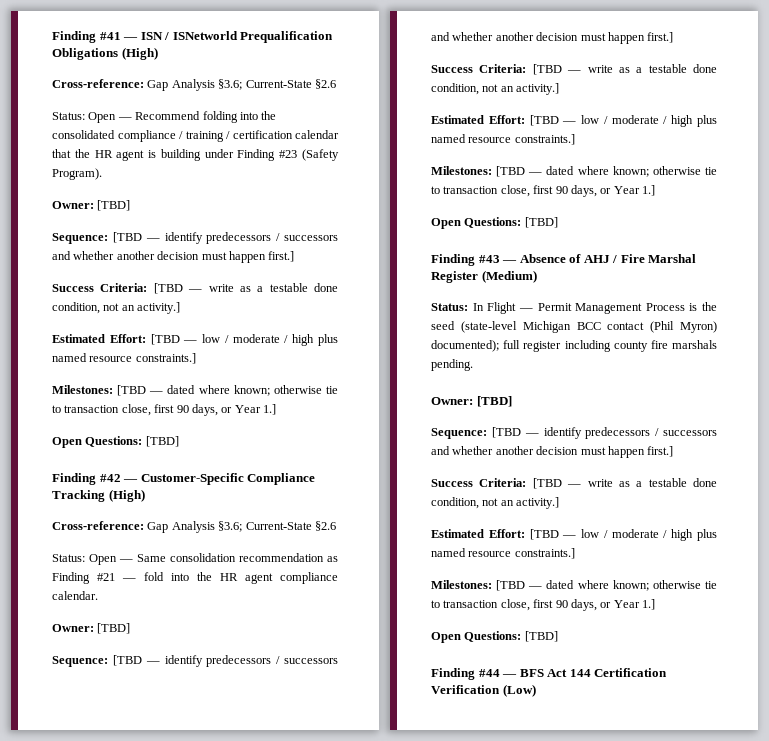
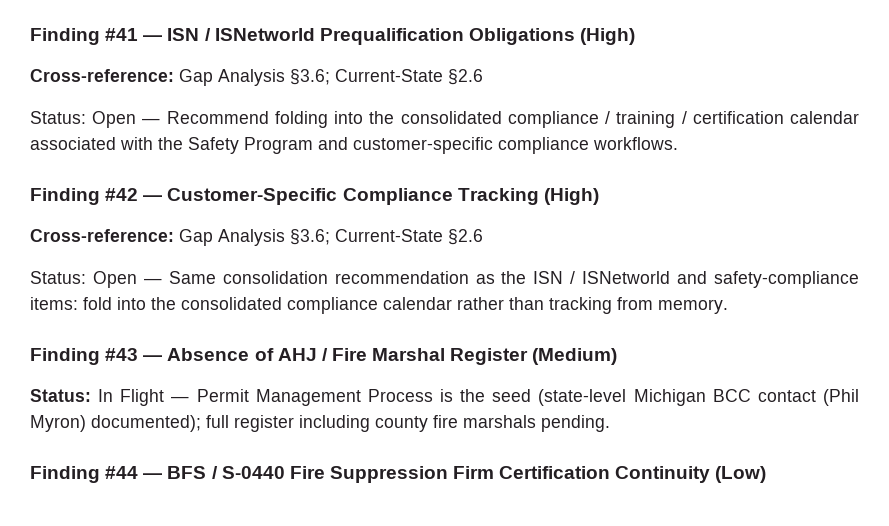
[52,149,339,161] [52,168,102,180] [52,200,131,211] [52,232,338,244] [52,251,295,263] [52,283,338,294] [52,302,181,314] [52,334,338,346] [52,353,196,364] [52,385,338,396] [52,404,276,416] [52,436,179,448] that the HR agent is building under Finding #23 (Safety Program). // Owner: [TBD] // Sequence: [TBD — identify predecessors / successors and whether another decision must happen first.] // Success Criteria: [TBD — write as a testable done condition, not an activity.] // Estimated Effort: [TBD — low / moderate / high plus named resource constraints.] // Milestones: [TBD — dated where known; otherwise tie to transaction close, first 90 days, or Year 1.] // Open Questions: [TBD] -> [30,137,678,154] associated with the Safety Program and customer-specific compliance workflows.
[52,572,338,584] [52,591,98,600] [52,623,131,634] [52,655,338,667] [431,32,674,44] [431,64,717,75] [431,83,560,95] [431,115,717,127] [431,134,575,145] [431,166,717,177] [431,185,655,197] [431,217,558,229] Finding #21 — fold into the HR agent compliance calendar. // Owner: [TBD] // Sequence: [TBD — identify predecessors / successors and whether another decision must happen first.] // Success Criteria: [TBD — write as a testable done condition, not an activity.] // Estimated Effort: [TBD — low / moderate / high plus named resource constraints.] // Milestones: [TBD — dated where known; otherwise tie to transaction close, first 90 days, or Year 1.] // Open Questions: [TBD] -> [501,271,859,288] [30,297,728,314] the ISN / ISNetworld and safety-compliance items: fold into the consolidated compliance calendar rather than tracking from memory.
[431,396,512,407] [431,427,717,439] [431,446,674,458] [431,478,717,489] [431,497,560,509] [431,529,717,541] [431,548,575,559] [431,580,717,591] [431,599,655,611] [431,631,558,643] [431,668,668,680] [431,685,500,694] Owner: [TBD] // Sequence: [TBD — identify predecessors / successors and whether another decision must happen first.] // Success Criteria: [TBD — write as a testable done condition, not an activity.] // Estimated Effort: [TBD — low / moderate / high plus named resource constraints.] // Milestones: [TBD — dated where known; otherwise tie to transaction close, first 90 days, or Year 1.] // Open Questions: [TBD] // Finding #44 — BFS Act 144 Certification Verification -> [30,466,711,483] Finding #44 — BFS / S-0440 Fire Suppression Firm Certification Continuity

